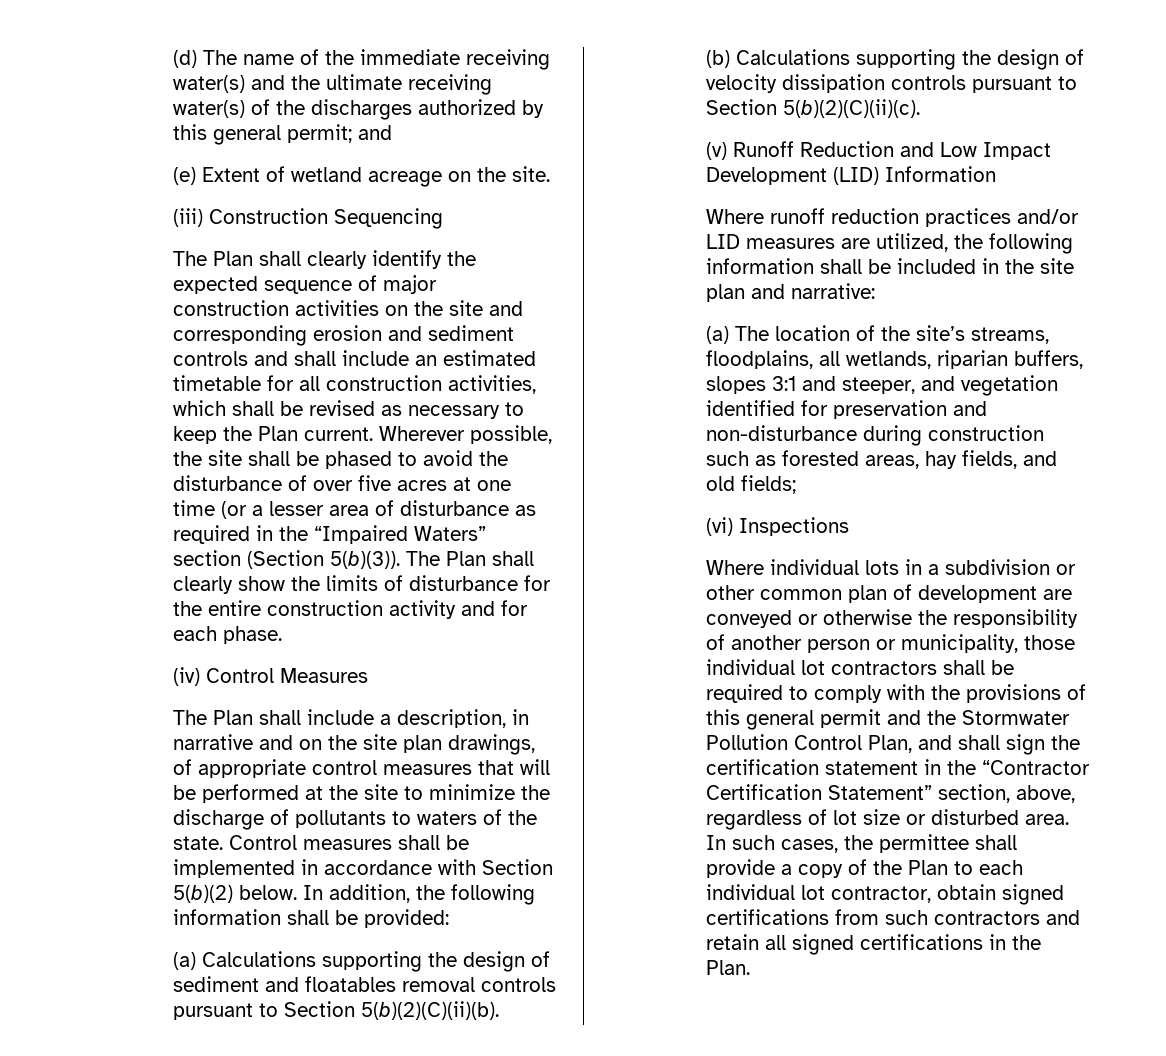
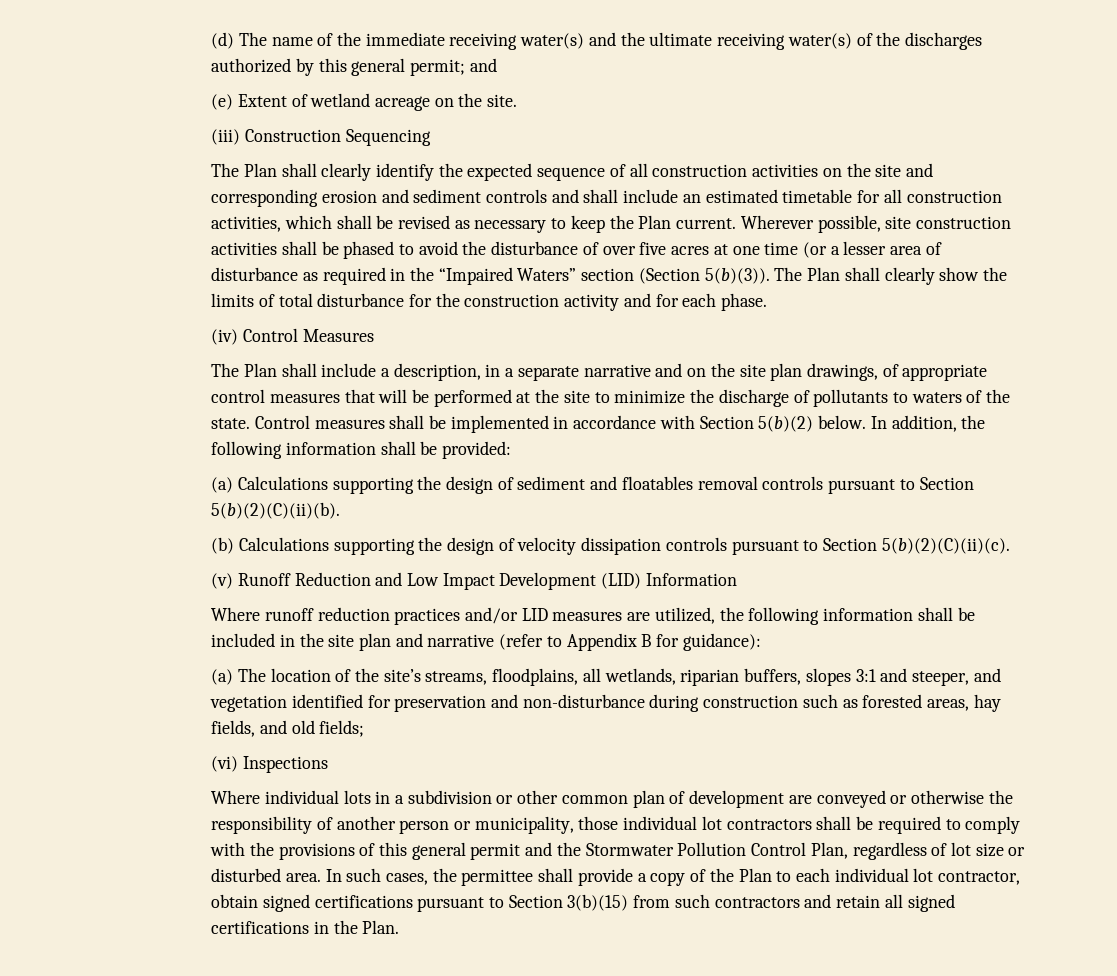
[383,275,438,294] major -> [629,163,648,177] all
[173,450,243,466] the site -> [885,216,1012,229] [211,242,278,255] site construction activities
(404, 583) none -> [278,293,313,307] total
[208,600,262,616] entire -> (460, 300) none
(530, 717) none -> [505,366,579,381] a separate
[791,283,876,299] narrative: -> [427,633,761,651] narrative (refer to Appendix B for guidance):
[918,734,1081,755] [706,759,1091,775] [706,784,1076,803] and shall sign the certification statement in the “Contractor Certification Statement” section, above, -> (848, 850) none
(830, 917) none -> [417,894,629,912] pursuant to Section 3(b)(15)

